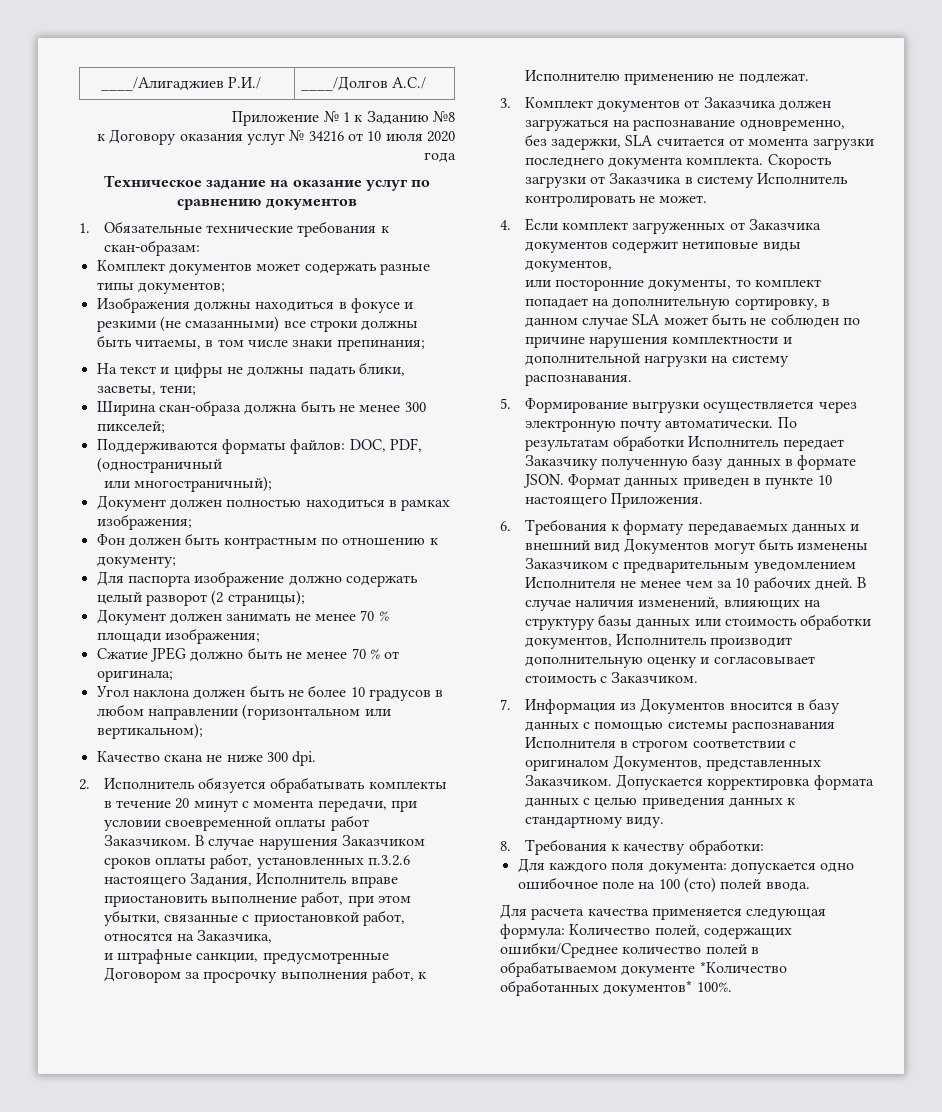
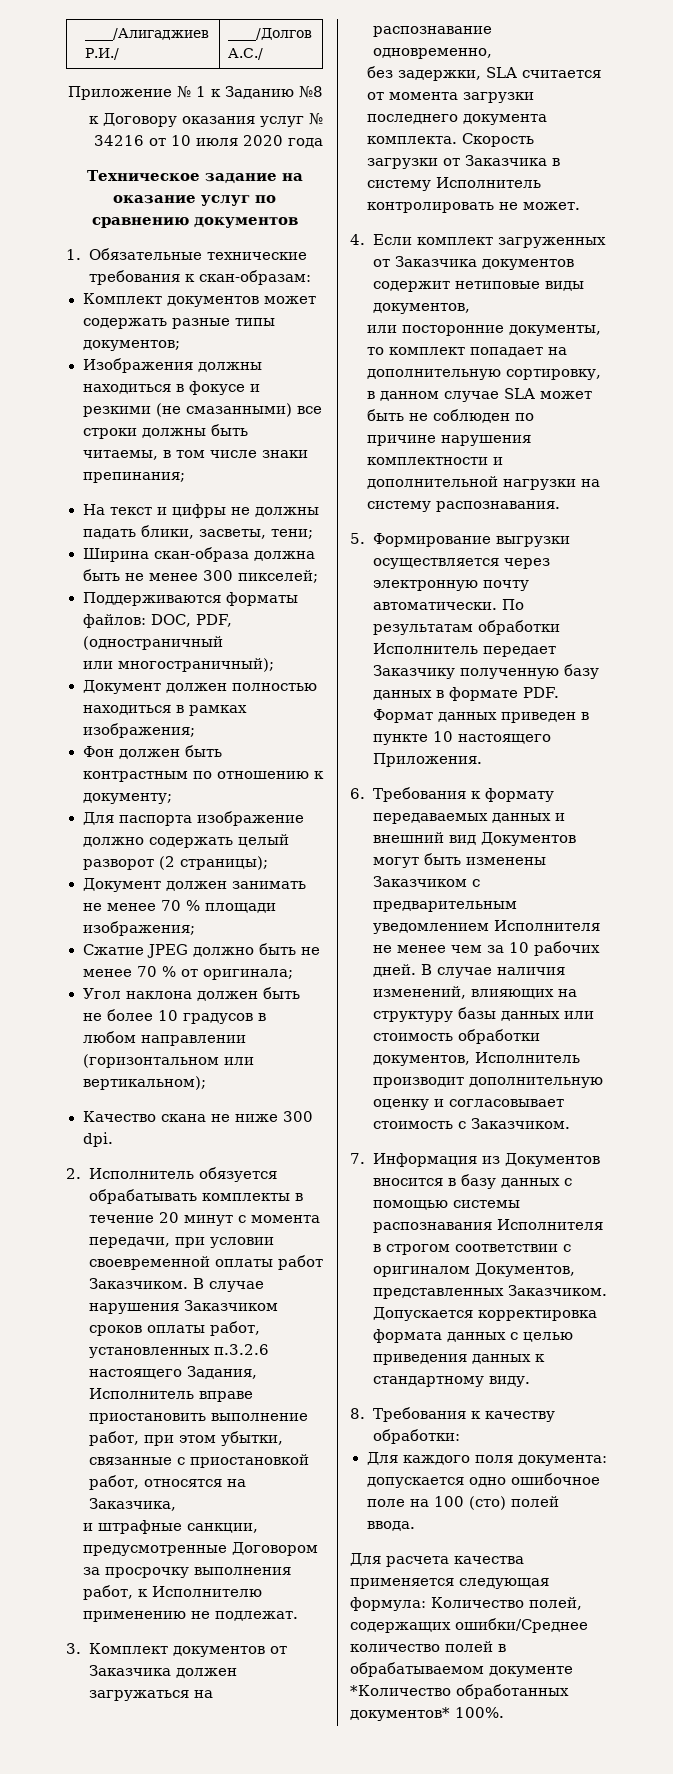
[522,474,564,488] JSON. -> [522,687,560,698] PDF.

